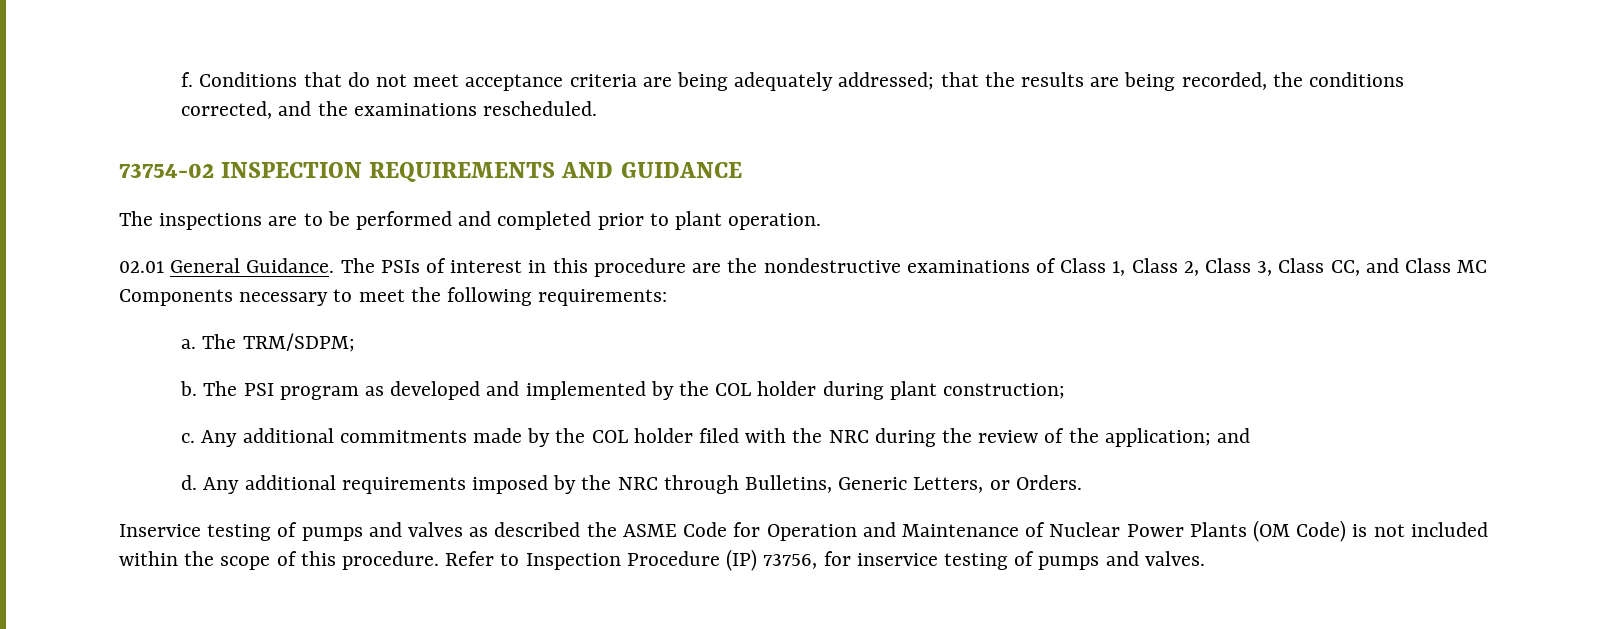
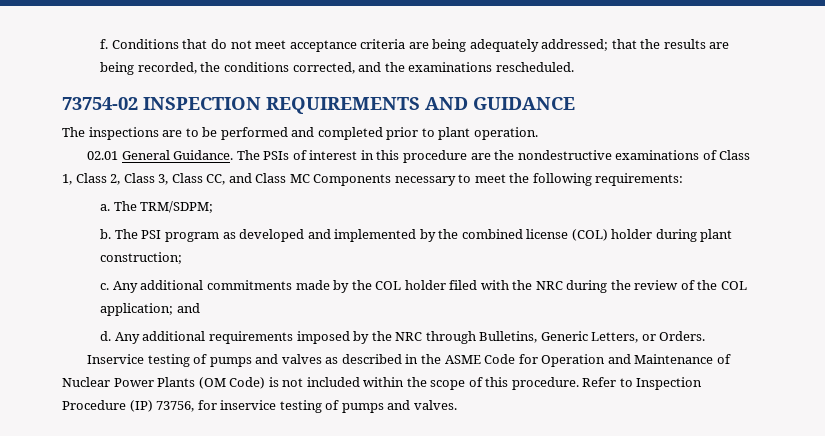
[715,383,752,396] COL -> [461,229,608,241] combined license (COL)
(1099, 435) none -> [720,281,747,290] COL
(581, 529) none -> [405,354,419,364] in

